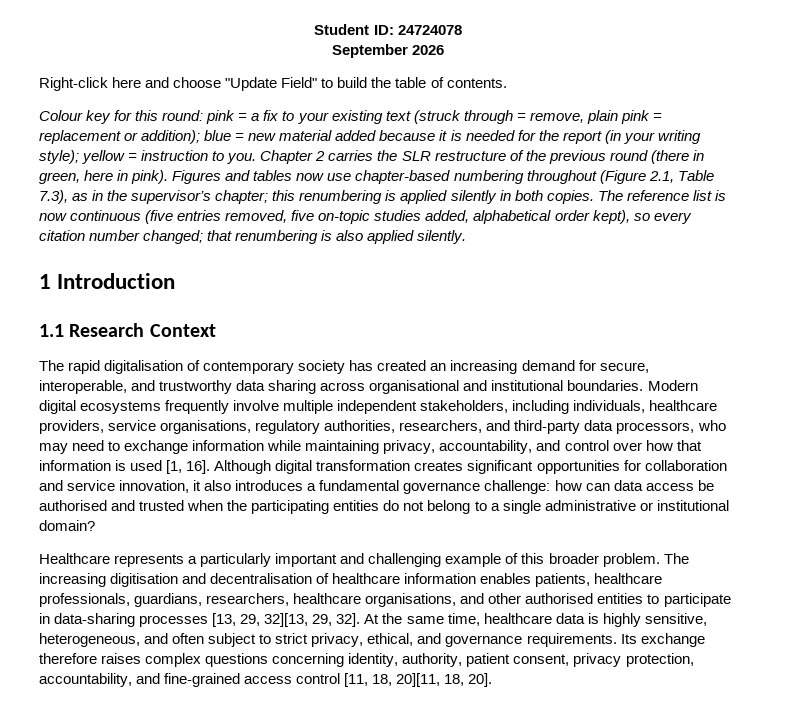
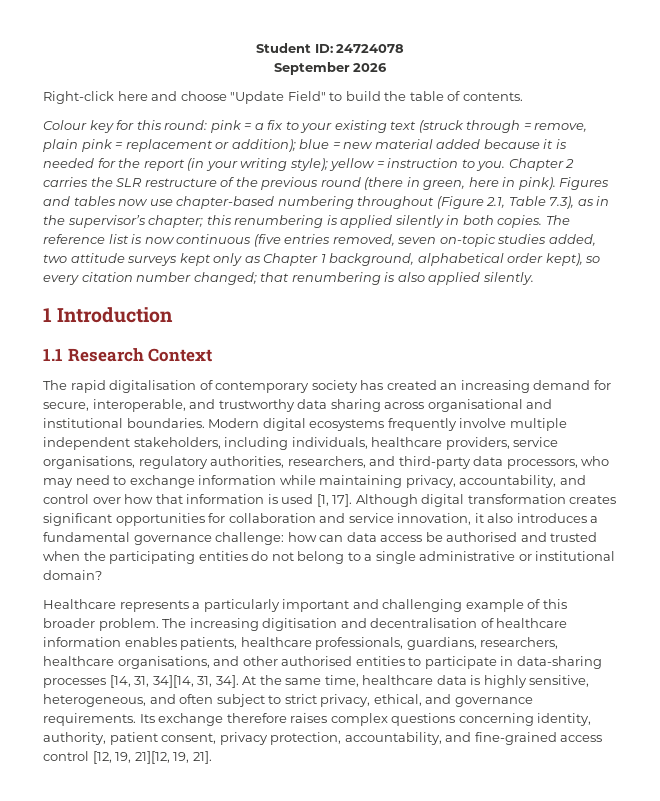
[291,210,315,221] five -> [397,237,437,244] seven
(470, 216) none -> [43,253,415,266] two attitude surveys kept only as Chapter 1 background,
[186,460,211,474] 16]. -> [332,494,353,507] 17].
[212,613,361,627] [13, 29, 32][13, 29, 32]. -> [109,675,239,688] [14, 31, 34][14, 31, 34].
[344,673,493,687] [11, 18, 20][11, 18, 20]. -> [92,751,212,764] [12, 19, 21][12, 19, 21].

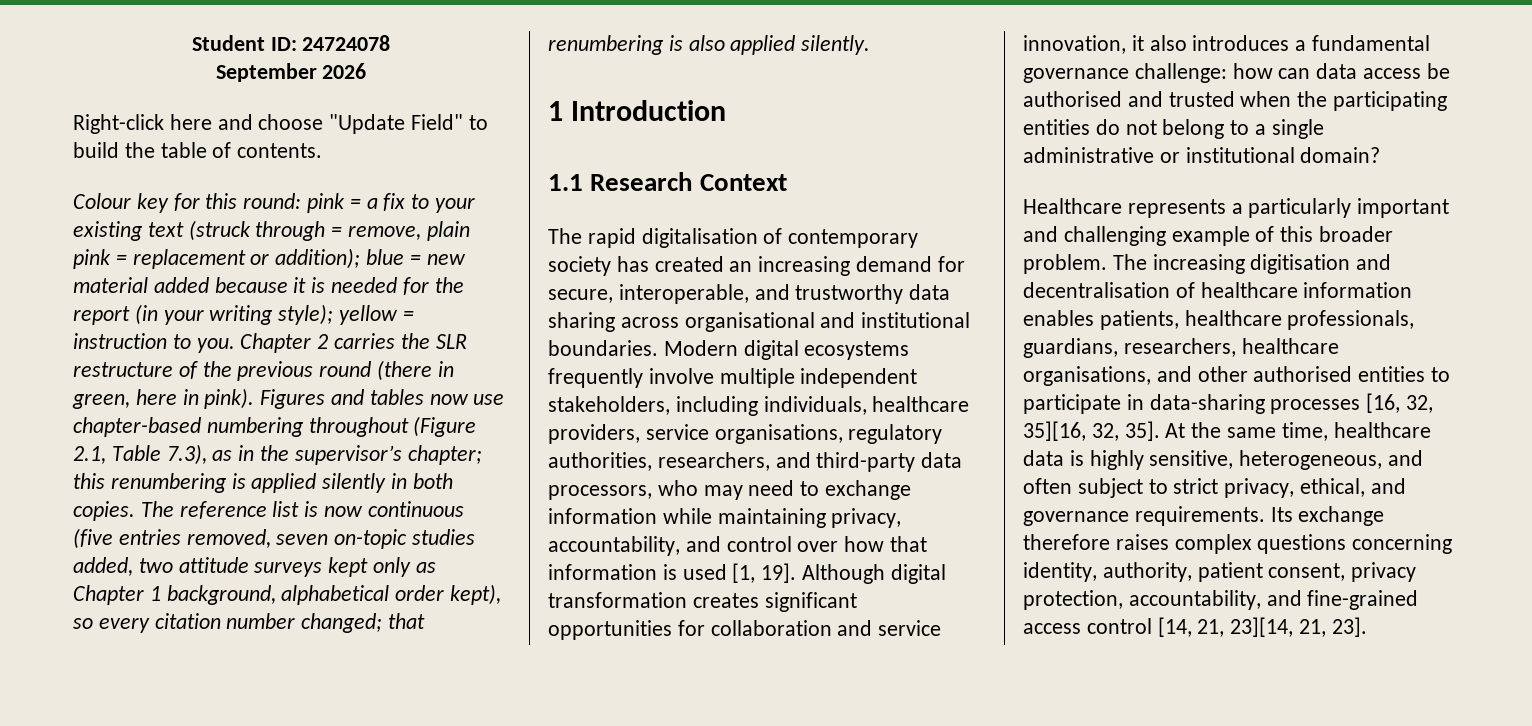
[332,494,353,507] 17]. -> [761,563,797,583] 19].
[109,675,239,688] [14, 31, 34][14, 31, 34]. -> [1366,393,1434,413] [1023,421,1160,441] [16, 32, 35][16, 32, 35].
[92,751,212,764] [12, 19, 21][12, 19, 21]. -> [1157,617,1367,637] [14, 21, 23][14, 21, 23].

